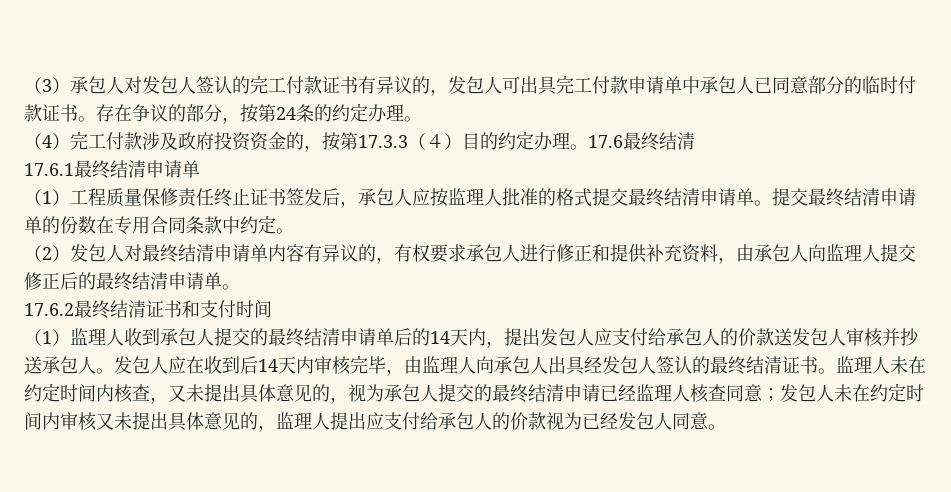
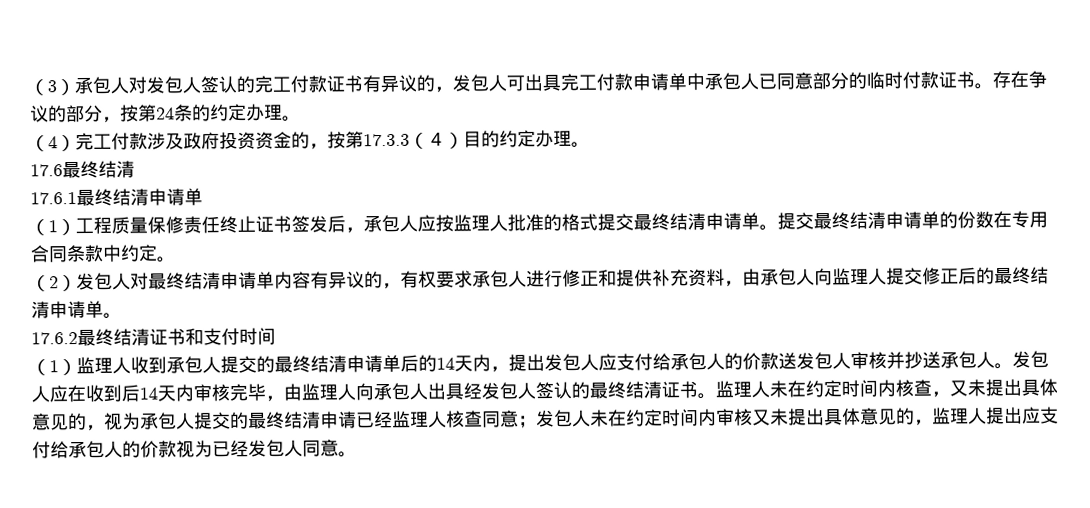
(588, 147) none -> (590, 144) //

